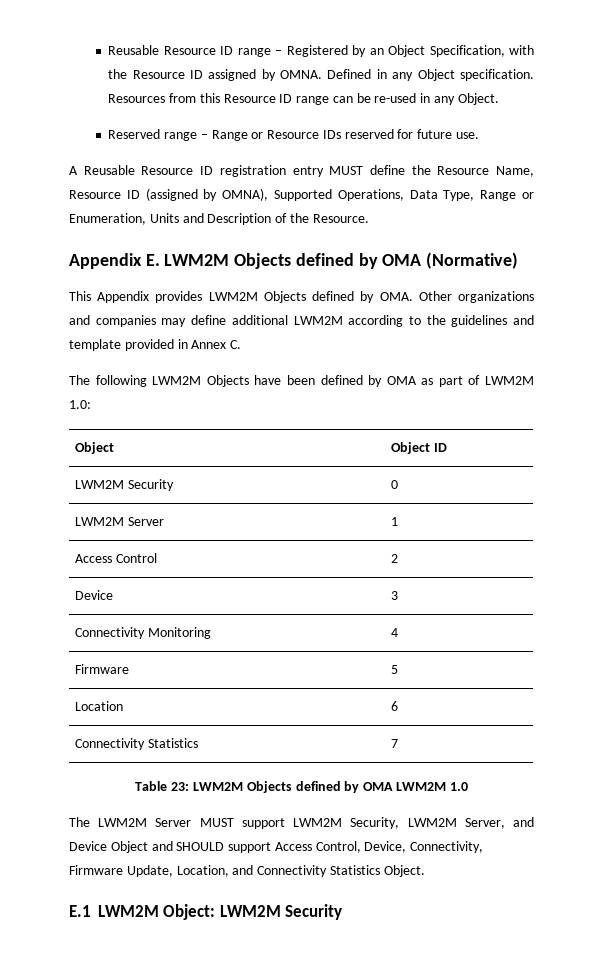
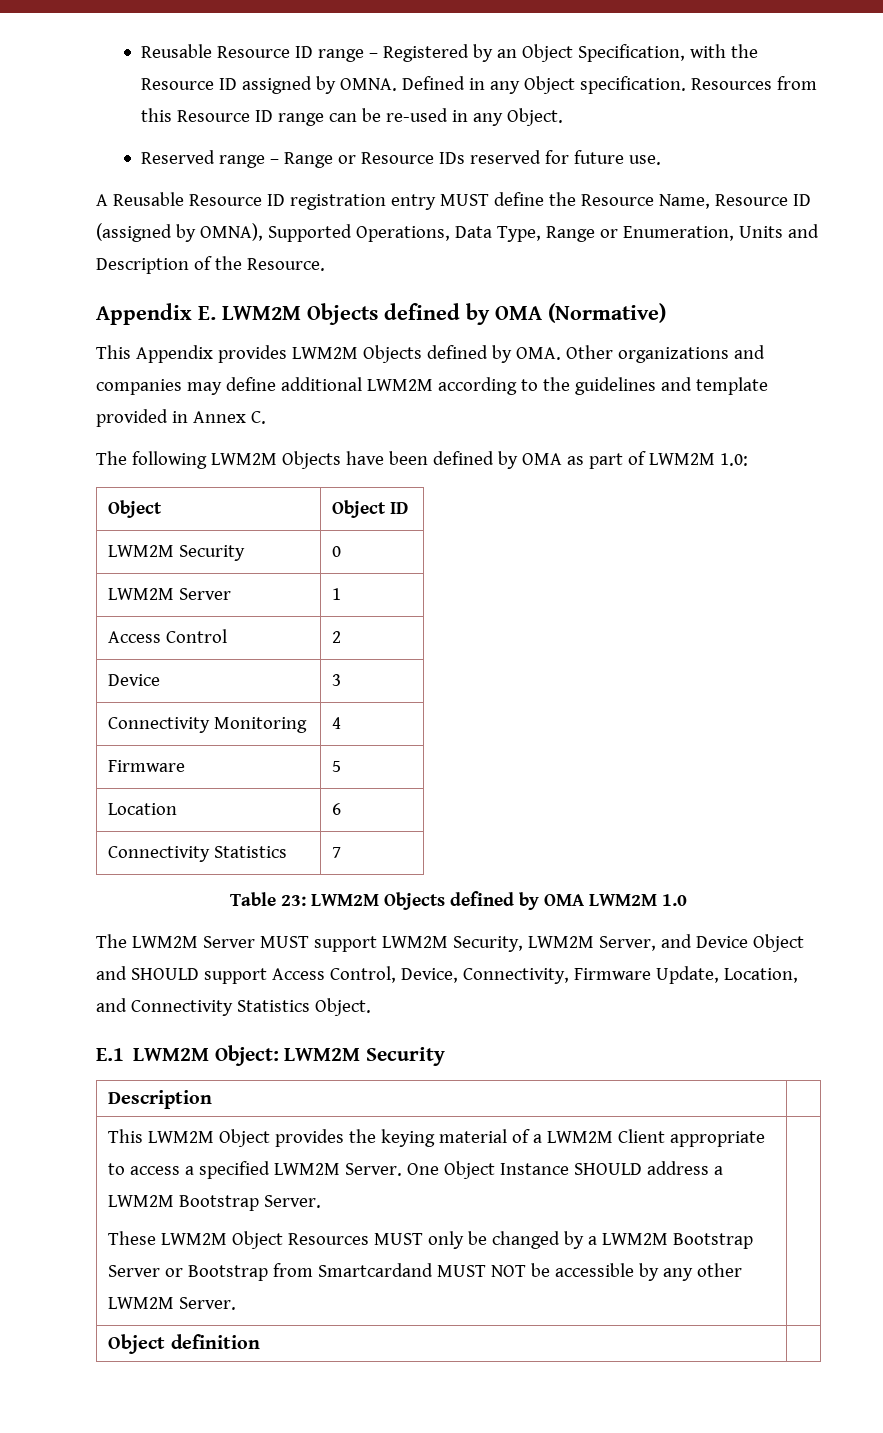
(343, 912) none -> [108,1090,213,1109] [108,1129,766,1147] [108,1161,724,1179] [108,1195,322,1211] [108,1231,754,1249] [108,1263,743,1281] [108,1297,237,1310] [108,1334,260,1354] // Description | // This LWM2M Object provides the keying material of a LWM2M Client appropriate to access a specified LWM2M Server. One Object Instance SHOULD address a LWM2M Bootstrap Server. // These LWM2M Object Resources MUST only be changed by a LWM2M Bootstrap Server or Bootstrap from Smartcardand MUST NOT be accessible by any other LWM2M Server. | // Object definition |

